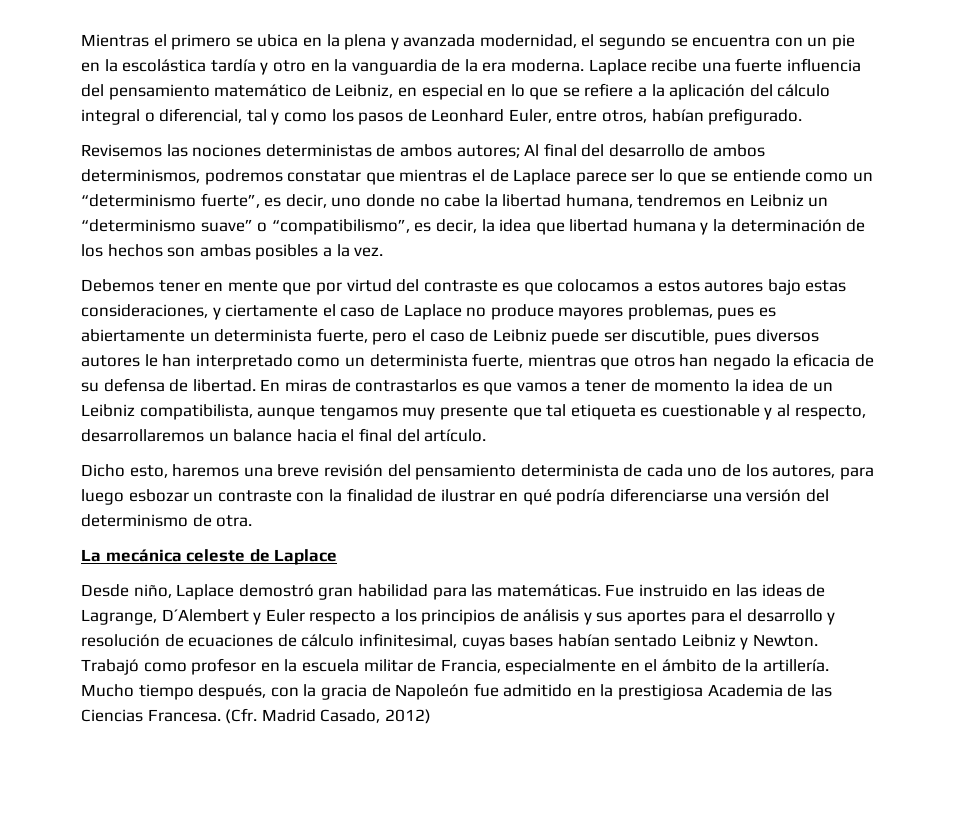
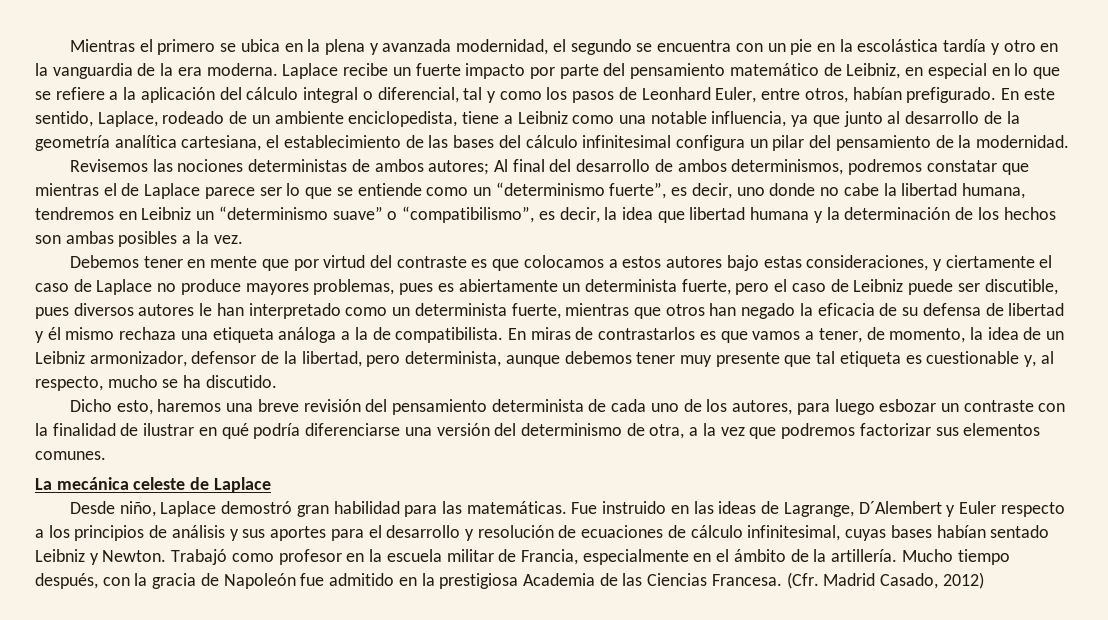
[701,58,862,72] una fuerte influencia -> [392,63,599,79] un fuerte impacto por parte
(803, 116) none -> [1000,88,1055,100] [35,111,1020,127] [35,135,1070,151] En este sentido, Laplace, rodeado de un ambiente enciclopedista, tiene a Leibniz como una notable influencia, ya que junto al desarrollo de la geometría analítica cartesiana, el establecimiento de las bases del cálculo infinitesimal configura un pilar del pensamiento de la modernidad.
[192,379,256,392] libertad. -> [1008,303,1065,316] [35,327,504,343] libertad y él mismo rechaza una etiqueta análoga a la de compatibilista.
[585,379,731,392] tener de momento -> [818,327,966,343] tener, de momento,
[139,404,398,420] compatibilista, aunque tengamos -> [89,351,676,367] armonizador, defensor de la libertad, pero determinista, aunque debemos tener
[764,407,773,420] y -> [1024,355,1037,367] y,
[81,428,487,442] desarrollaremos un balance hacia el final del artículo. -> [107,375,277,388] mucho se ha discutido.
[216,515,253,527] otra. -> [649,423,1041,439] [35,451,106,460] otra, a la vez que podremos factorizar sus elementos comunes.

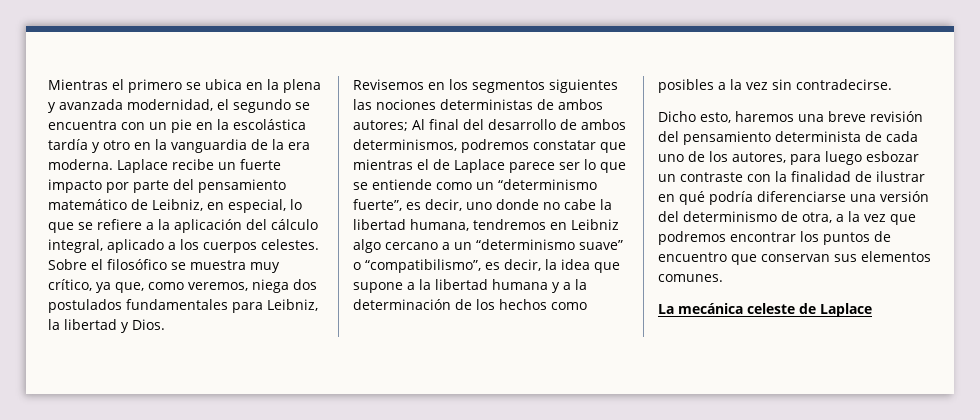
[927,63,1010,79] especial en -> [228,199,286,213] especial,
[303,87,1055,103] [35,111,1020,127] [35,135,1070,151] [69,159,148,172] integral o diferencial, tal y como los pasos de Leonhard Euler, entre otros, habían prefigurado. En este sentido, Laplace, rodeado de un ambiente enciclopedista, tiene a Leibniz como una notable influencia, ya que junto al desarrollo de la geometría analítica cartesiana, el establecimiento de las bases del cálculo infinitesimal configura un pilar del pensamiento de la modernidad. // Revisemos -> [48,239,319,253] [48,259,280,273] [48,279,317,293] [48,299,318,313] [48,319,165,333] [353,79,618,93] integral, aplicado a los cuerpos celestes. Sobre el filosófico se muestra muy crítico, ya que, como veremos, niega dos postulados fundamentales para Leibniz, la libertad y Dios. // Revisemos en los segmentos siguientes
(192, 213) none -> [353,239,450,253] algo cercano a
(685, 217) none -> [353,279,431,293] supone a la
(823, 217) none -> [563,282,571,290] a
[35,231,114,244] son ambas -> [551,302,587,310] como
[213,235,243,244] [69,255,1053,271] [35,279,1058,295] [35,303,1065,319] [35,327,1065,343] [35,351,1054,367] [35,375,277,391] vez. // Debemos tener en mente que por virtud del contraste es que colocamos a estos autores bajo estas consideraciones, y ciertamente el caso de Laplace no produce mayores problemas, pues es abiertamente un determinista fuerte, pero el caso de Leibniz puede ser discutible, pues diversos autores le han interpretado como un determinista fuerte, mientras que otros han negado la eficacia de su defensa de libertad y él mismo rechaza una etiqueta análoga a la de compatibilista. En miras de contrastarlos es que vamos a tener, de momento, la idea de un Leibniz armonizador, defensor de la libertad, pero determinista, aunque debemos tener muy presente que tal etiqueta es cuestionable y, al respecto, mucho se ha discutido. -> [746,79,892,90] vez sin contradecirse.
[859,423,931,436] factorizar -> [730,231,891,245] [658,252,830,265] encontrar los puntos de encuentro que conservan
[69,501,1065,517] [35,525,1050,541] [35,549,1010,565] [35,572,984,589] // Desde niño, Laplace demostró gran habilidad para las matemáticas. Fue instruido en las ideas de Lagrange, D´Alembert y Euler respecto a los principios de análisis y sus aportes para el desarrollo y resolución de ecuaciones de cálculo infinitesimal, cuyas bases habían sentado Leibniz y Newton. Trabajó como profesor en la escuela militar de Francia, especialmente en el ámbito de la artillería. Mucho tiempo después, con la gracia de Napoleón fue admitido en la prestigiosa Academia de las Ciencias Francesa. (Cfr. Madrid Casado, 2012) -> (872, 310) none

